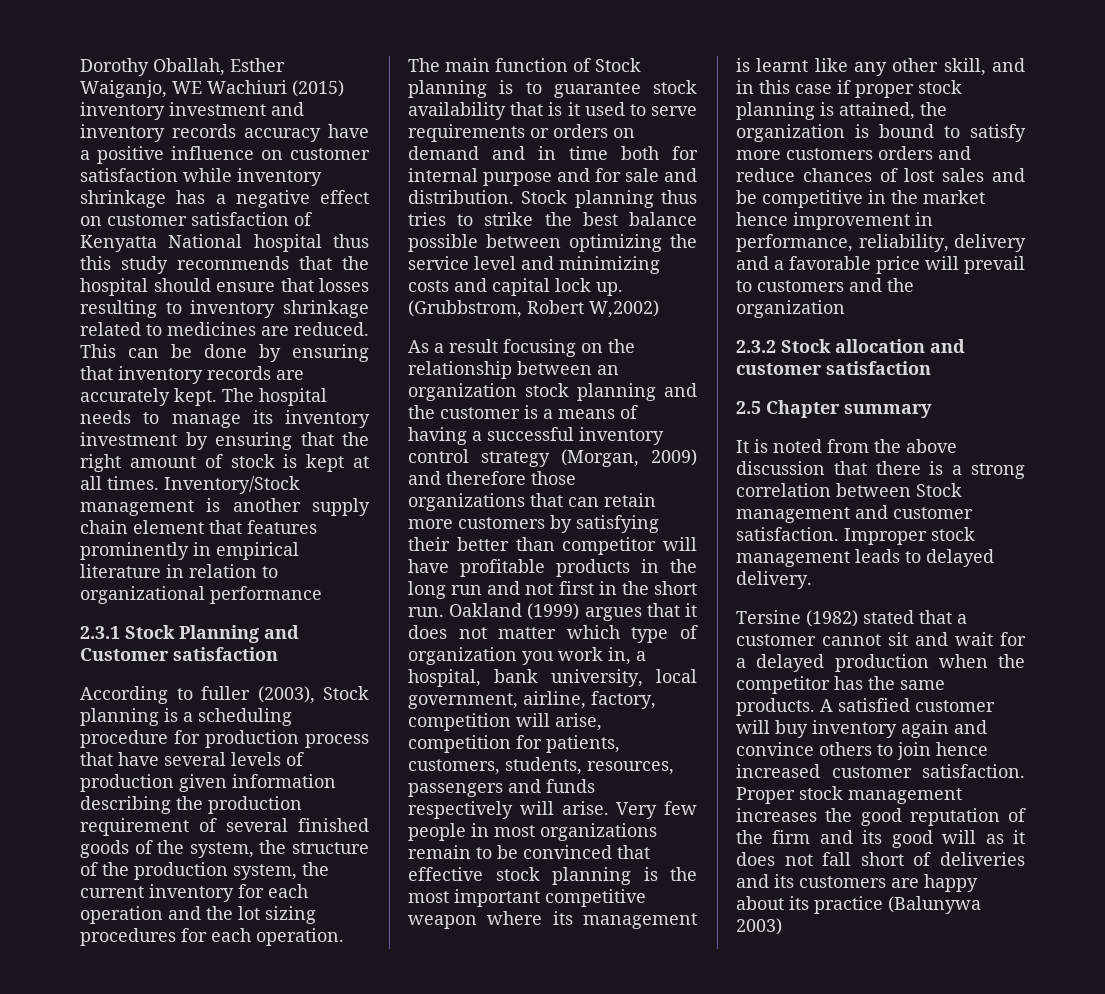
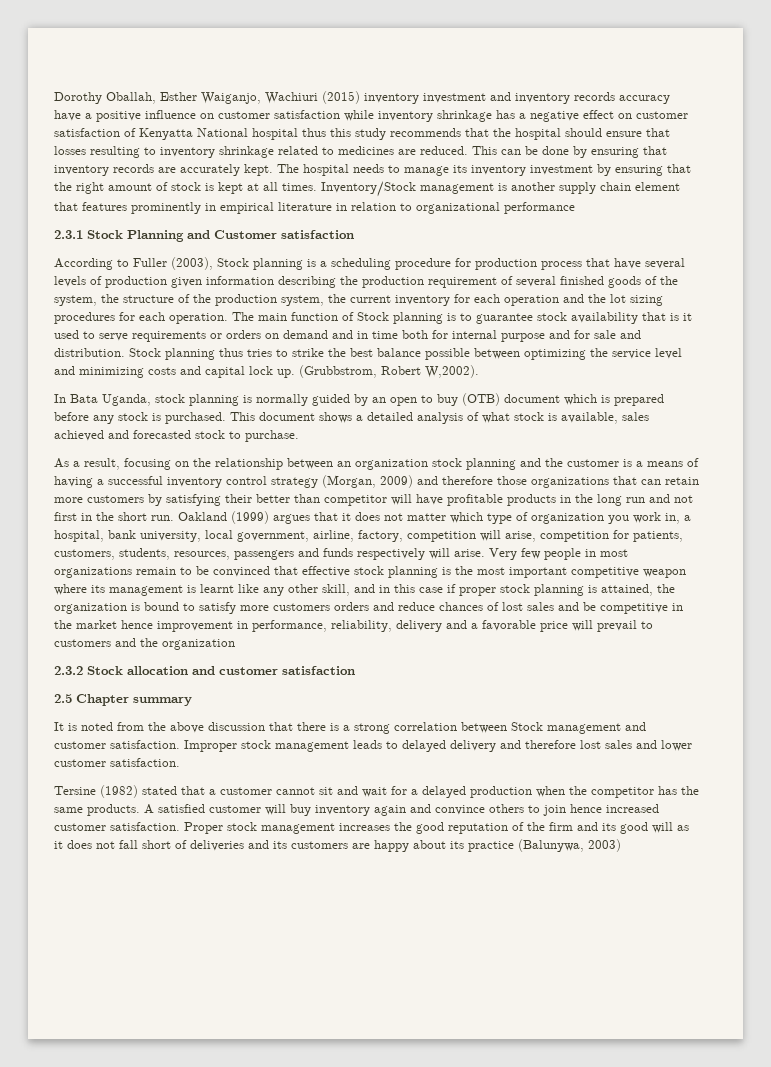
[172,81,202,94] WE -> (261, 98) none
[201,686,250,700] fuller -> [133,258,167,267] Fuller
[589,300,659,318] W,2002) -> [425,365,479,378] [54,393,664,406] [54,412,649,424] [54,430,299,442] W,2002). // In Bata Uganda, stock planning is normally guided by an open to buy (OTB) document which is prepared before any stock is purchased. This document shows a detailed analysis of what stock is available, sales achieved and forecasted stock to purchase.
[449,339,498,353] result -> [84,458,120,470] result,
[736,571,812,589] delivery. -> [450,740,692,752] [54,758,180,767] delivery and therefore lost sales and lower customer satisfaction.
[888,896,981,914] (Balunywa -> [518,839,584,852] (Balunywa,

